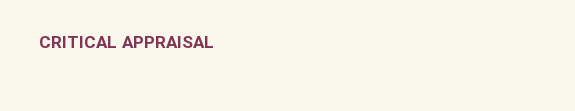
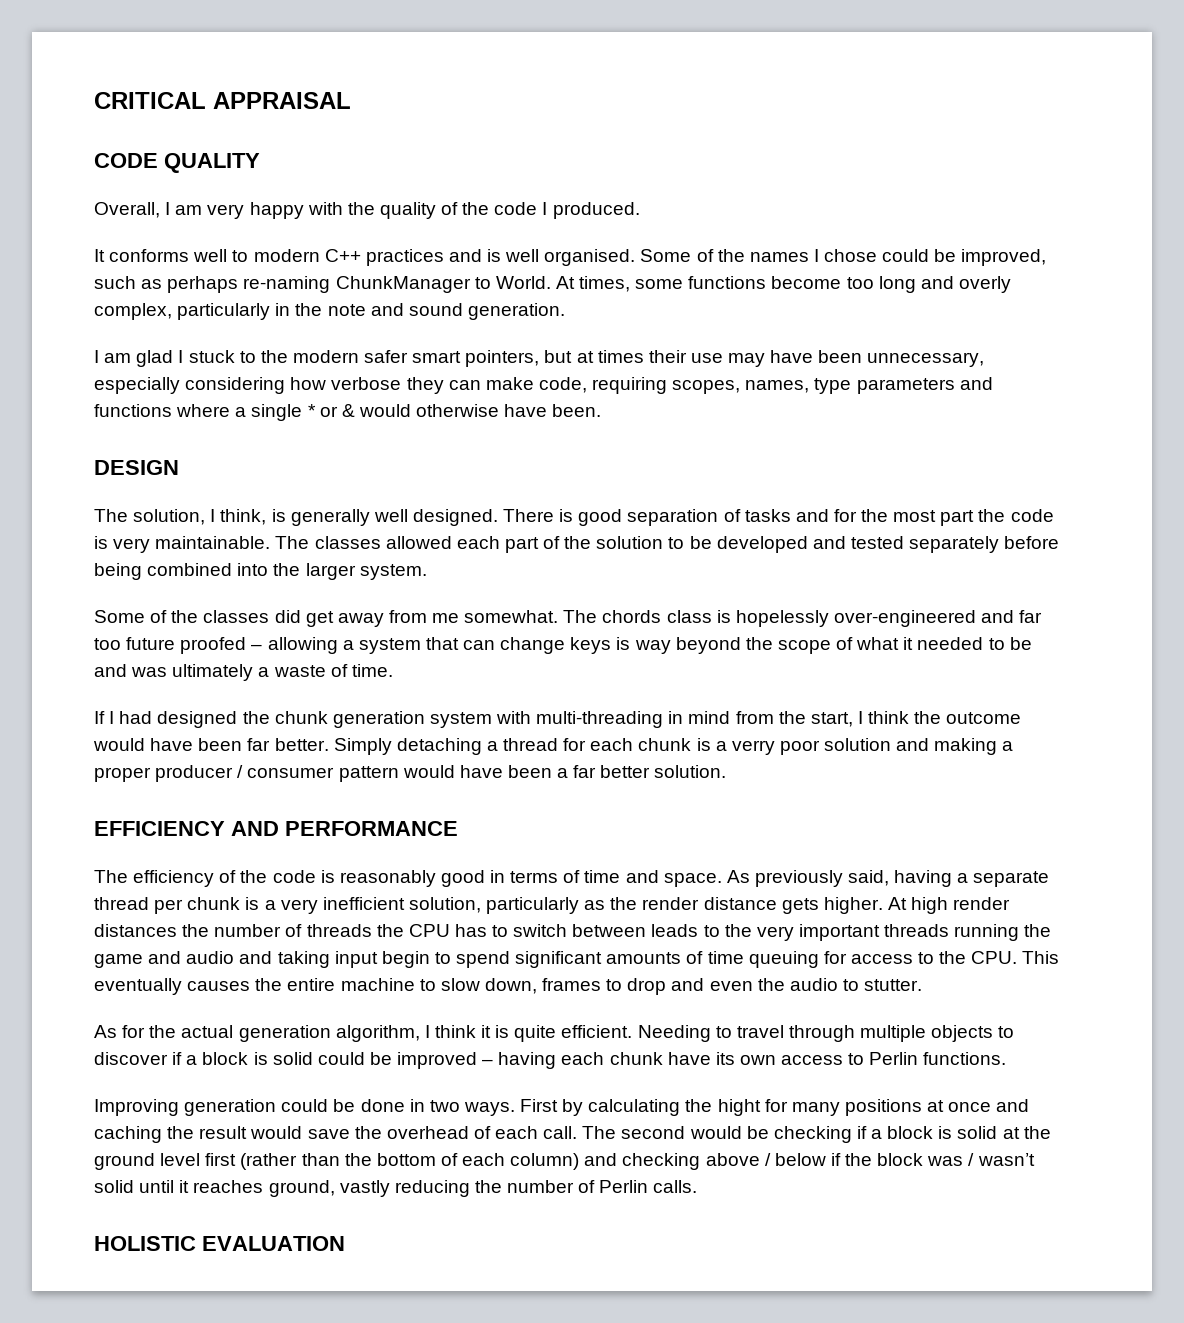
(214, 42) none -> [94,153,260,173] [94,202,640,219] [94,249,1047,266] [94,276,1011,293] [94,303,565,320] [94,350,985,367] [94,377,993,394] [94,404,602,421] [94,460,179,475] [94,509,1054,526] [94,536,1060,553] [94,563,427,580] [94,610,1043,627] [94,637,1032,654] [94,664,393,681] [94,711,1022,728] [93,738,1014,755] [94,765,727,782] [94,821,458,836] [94,870,1050,887] [94,897,1011,914] [94,924,1052,941] [94,951,1060,968] [94,978,923,995] [94,1025,1015,1042] [94,1052,1007,1069] [94,1099,1030,1116] [94,1126,1051,1143] [94,1153,1035,1170] [94,1180,698,1197] [94,1236,345,1251] // CODE QUALITY // Overall, I am very happy with the quality of the code I produced. // It conforms well to modern C++ practices and is well organised. Some of the names I chose could be improved, such as perhaps re-naming ChunkManager to World. At times, some functions become too long and overly complex, particularly in the note and sound generation. // I am glad I stuck to the modern safer smart pointers, but at times their use may have been unnecessary, especially considering how verbose they can make code, requiring scopes, names, type parameters and functions where a single * or & would otherwise have been. // DESIGN // The solution, I think, is generally well designed. There is good separation of tasks and for the most part the code is very maintainable. The classes allowed each part of the solution to be developed and tested separately before being combined into the larger system. // Some of the classes did get away from me somewhat. The chords class is hopelessly over-engineered and far too future proofed – allowing a system that can change keys is way beyond the scope of what it needed to be and was ultimately a waste of time. // If I had designed the chunk generation system with multi-threading in mind from the start, I think the outcome would have been far better. Simply detaching a thread for each chunk is a verry poor solution and making a proper producer / consumer pattern would have been a far better solution. // EFFICIENCY AND PERFORMANCE // The efficiency of the code is reasonably good in terms of time and space. As previously said, having a separate thread per chunk is a very inefficient solution, particularly as the render distance gets higher. At high render distances the number of threads the CPU has to switch between leads to the very important threads running the game and audio and taking input begin to spend significant amounts of time queuing for access to the CPU. This eventually causes the entire machine to slow down, frames to drop and even the audio to stutter. // As for the actual generation algorithm, I think it is quite efficient. Needing to travel through multiple objects to discover if a block is solid could be improved – having each chunk have its own access to Perlin functions. // Improving generation could be done in two ways. First by calculating the hight for many positions at once and caching the result would save the overhead of each call. The second would be checking if a block is solid at the ground level first (rather than the bottom of each column) and checking above / below if the block was / wasn’t solid until it reaches ground, vastly reducing the number of Perlin calls. // HOLISTIC EVALUATION

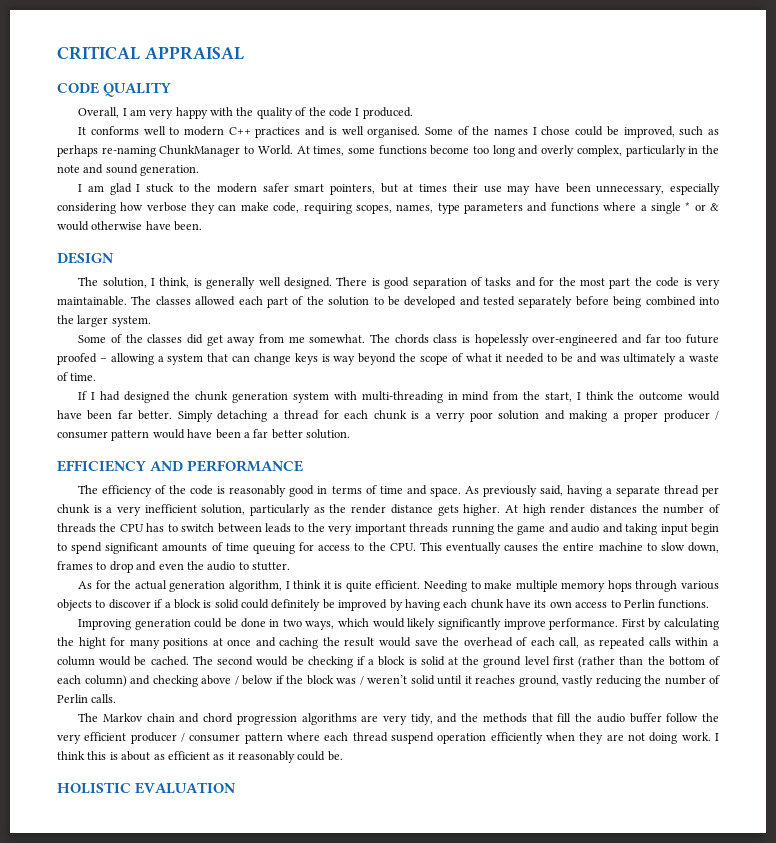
[736,1025,927,1042] travel through multiple -> [484,580,719,592] make multiple memory hops through various
(365, 1058) none -> [271,599,321,611] definitely
[482,1059,494,1065] – -> [389,599,403,611] by
[463,1102,515,1116] ways. -> [305,618,619,630] ways, which would likely significantly improve performance.
[543,1126,578,1139] call. -> [559,637,719,649] [57,656,189,666] call, as repeated calls within a column would be cached.
[977,1153,1035,1166] wasn’t -> [367,675,407,684] weren’t
(698, 1186) none -> [78,713,719,725] [57,732,720,744] [57,751,343,763] // The Markov chain and chord progression algorithms are very tidy, and the methods that fill the audio buffer follow the very efficient producer / consumer pattern where each thread suspend operation efficiently when they are not doing work. I think this is about as efficient as it reasonably could be.

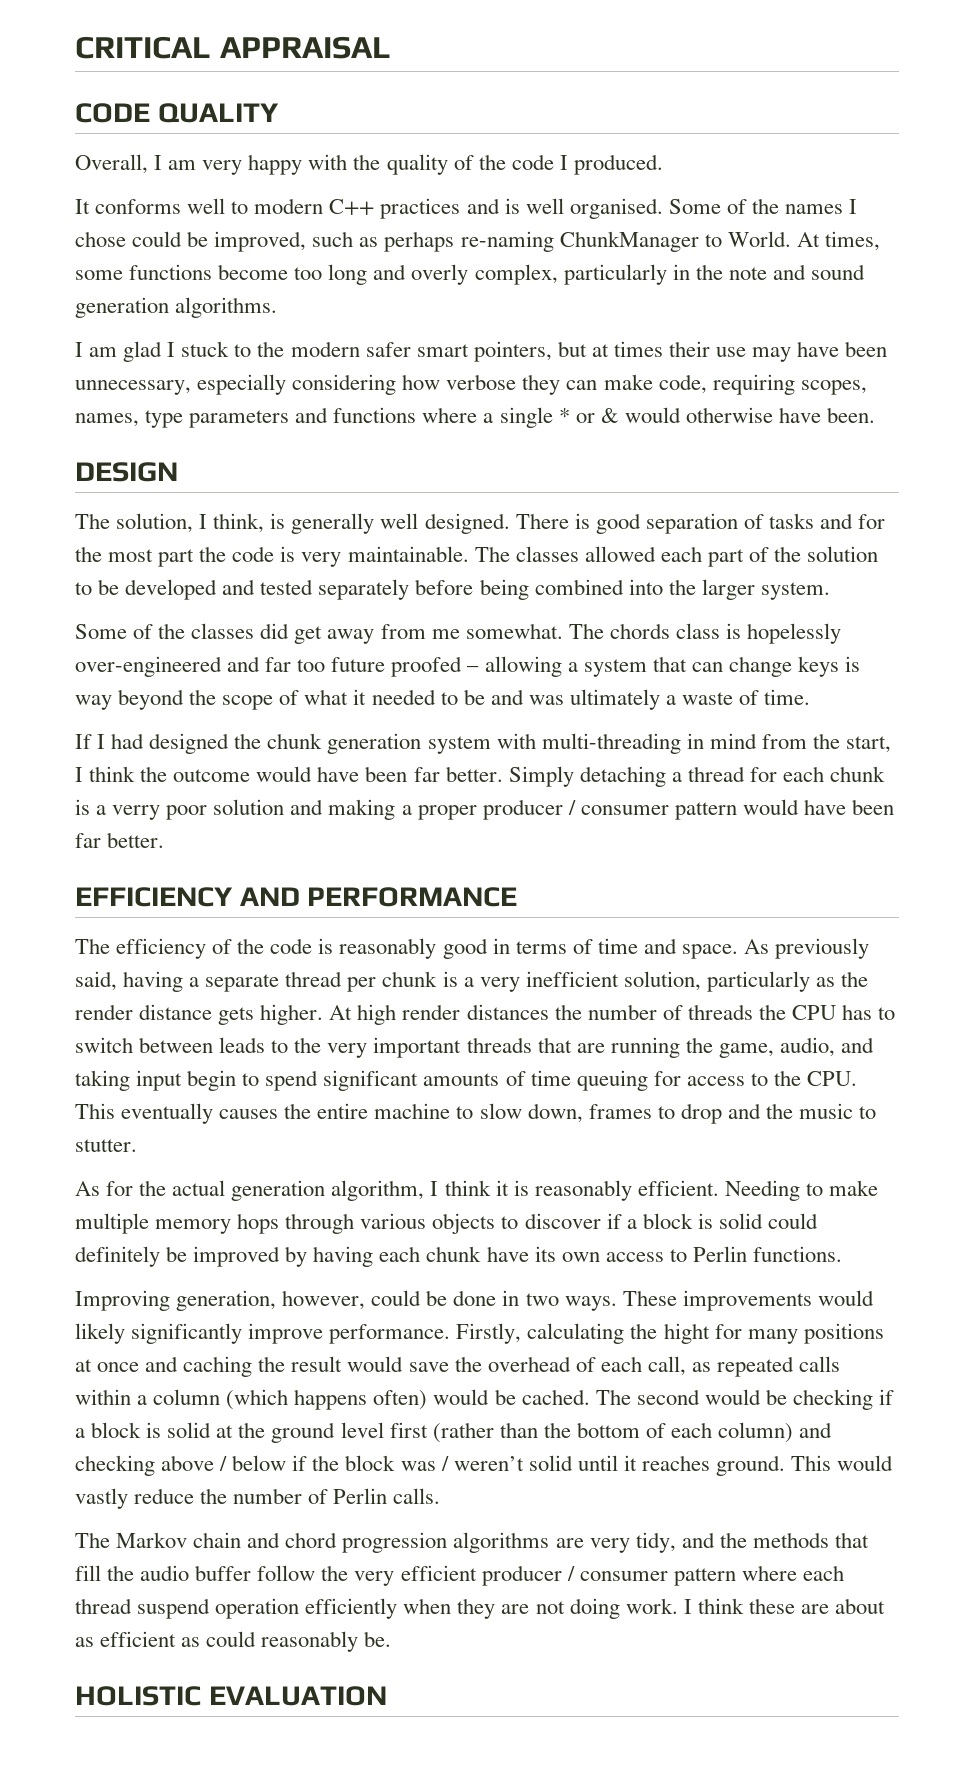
[140,165,200,176] generation. -> [75,297,278,318] generation algorithms.
[243,429,350,439] a far better solution. -> [75,832,165,848] far better.
[451,523,600,535] running the game and audio -> [537,1037,835,1058] that are running the game, audio,
[158,561,236,571] even the audio -> [765,1103,854,1119] the music
[345,581,372,592] quite -> [534,1180,632,1201] reasonably
[134,619,191,630] generation -> [176,1290,366,1311] generation, however,
[305,618,370,630] ways, which -> [564,1290,812,1311] ways. These improvements
[621,618,662,630] First by -> [456,1323,522,1344] Firstly,
(95, 661) none -> [226,1389,428,1410] (which happens often)
[518,675,641,687] ground, vastly reducing -> [716,1455,894,1476] [75,1488,195,1509] ground. This would vastly reduce
[87,751,118,760] this is -> [748,1598,829,1614] these are
[227,751,326,763] it reasonably could -> [206,1631,359,1652] could reasonably

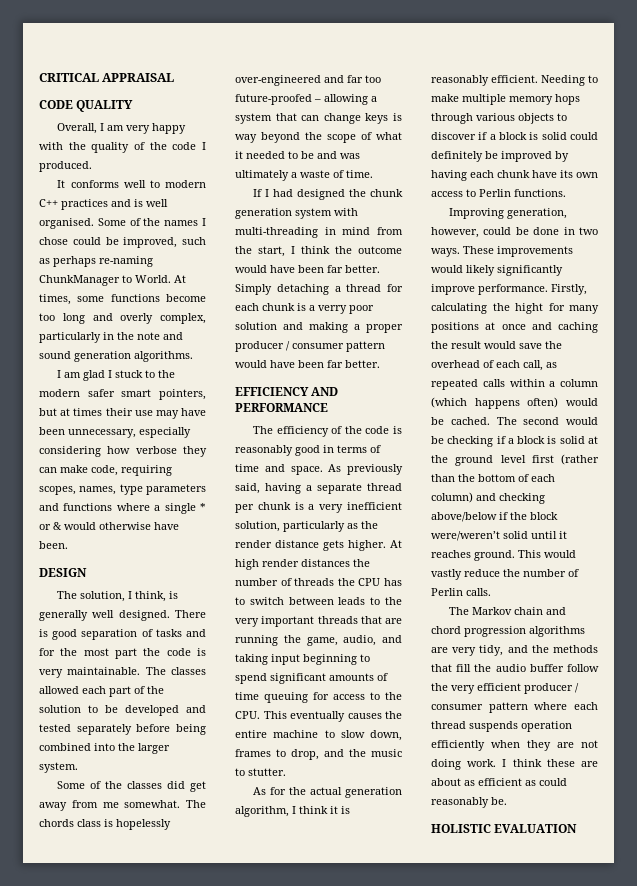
[331,656,463,677] future proofed -> [235,94,312,105] future-proofed
[187,1070,237,1091] begin -> [303,654,357,665] beginning
[680,1103,722,1124] drop -> [291,749,319,760] drop,
[161,1455,524,1471] above / below if the block was / weren’t -> [431,512,558,522] [431,531,500,541] above/below if the block were/weren’t
[137,1598,211,1619] suspend -> [469,721,518,732] suspends

